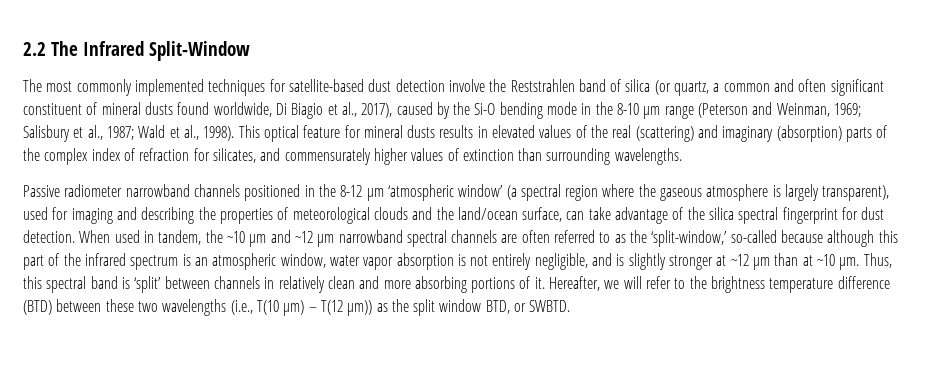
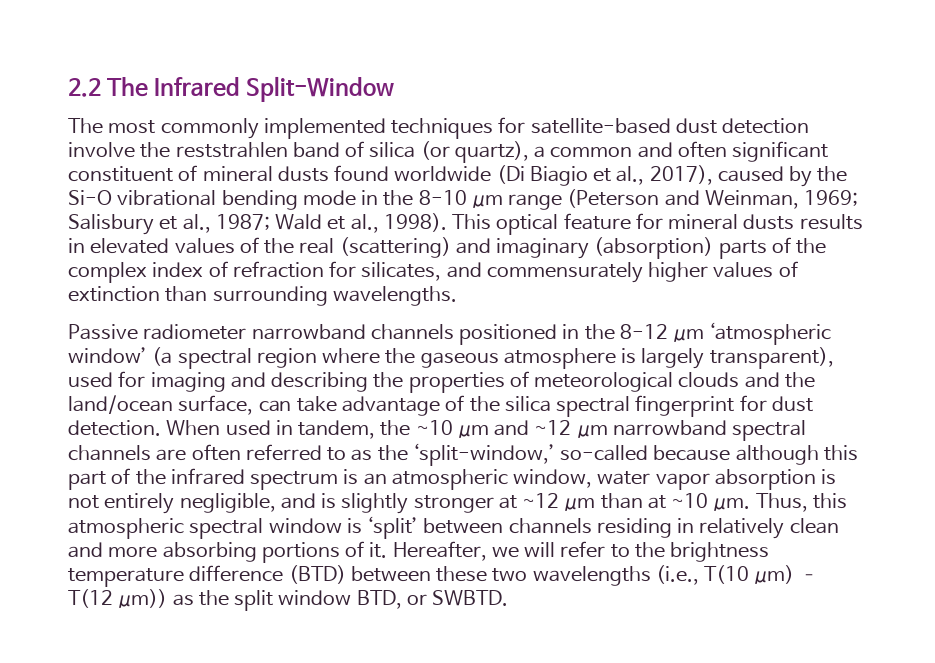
[510,79,575,92] Reststrahlen -> [175,142,288,158] reststrahlen
[674,81,710,96] quartz, -> [454,141,529,163] quartz),
[213,102,287,117] worldwide, Di -> [394,165,525,184] worldwide (Di
(496, 109) none -> [117,190,217,206] vibrational
[46,276,118,293] spectral band -> [68,518,342,539] atmospheric spectral window
(260, 282) none -> [596,518,672,538] residing

